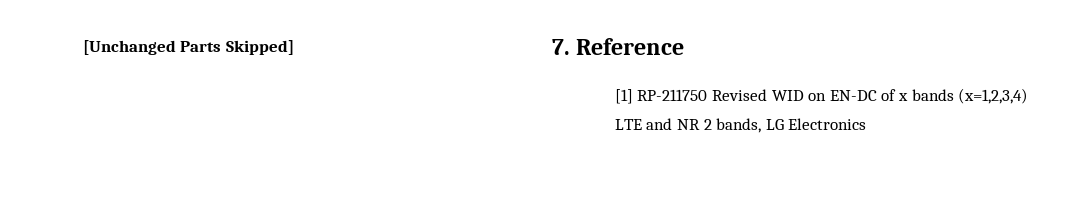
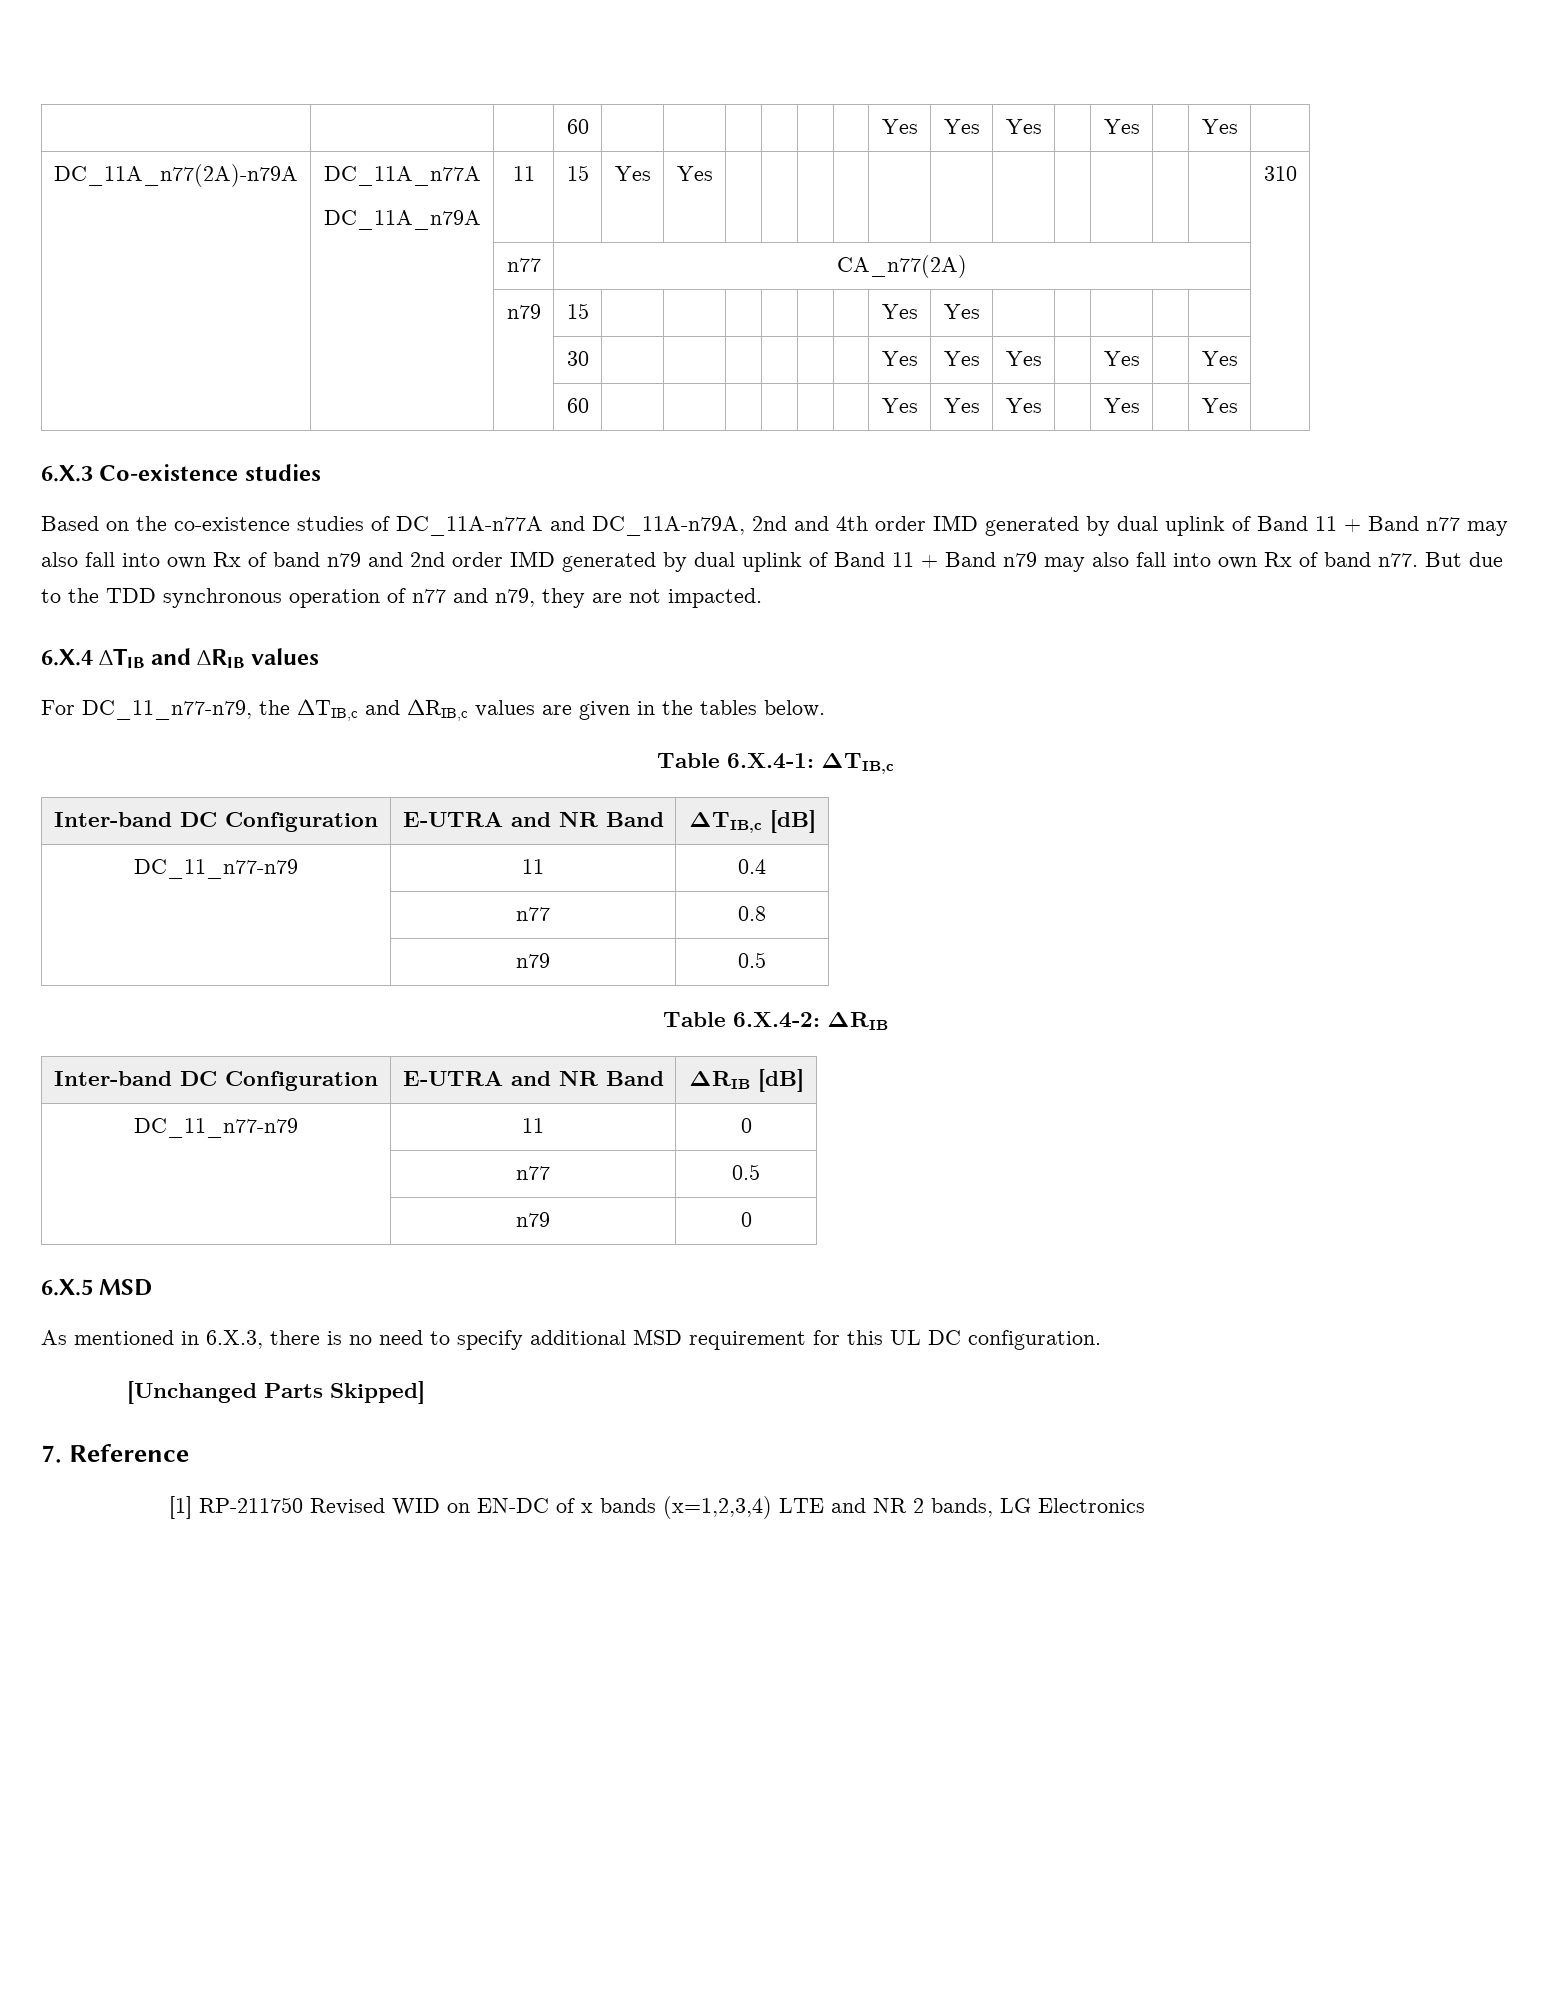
(82, 47) none -> [566,119,589,134] [881,119,918,134] [943,119,980,134] [1005,119,1042,134] [1103,119,1140,134] [1201,119,1238,134] [54,164,298,187] [323,166,481,186] [323,210,481,230] [512,166,535,181] [566,165,589,181] [614,166,651,181] [676,166,713,181] [1263,166,1297,181] [506,258,541,272] [837,255,967,278] [506,304,541,319] [566,303,589,319] [881,304,918,319] [943,304,980,319] [566,351,589,366] [881,351,918,366] [943,351,980,366] [1005,351,1042,366] [1103,351,1140,366] [1201,351,1238,366] [566,398,589,413] [881,398,918,413] [943,398,980,413] [1005,398,1042,413] [1103,398,1140,413] [1201,398,1238,413] [41,464,321,482] [41,515,1508,536] [41,551,1503,572] [41,588,762,608] [41,648,319,668] [41,698,825,721] [657,753,894,774] [53,812,378,832] [402,812,664,827] [688,810,816,833] [134,859,298,879] [522,859,544,874] [738,859,766,874] [516,907,550,921] [738,906,766,921] [516,953,550,968] [738,952,766,968] [663,1012,888,1030] [53,1071,378,1091] [402,1071,664,1086] [688,1069,804,1092] [134,1118,298,1138] [522,1118,544,1133] [740,1118,752,1133] [516,1166,550,1180] [732,1164,760,1180] [516,1212,550,1227] [740,1212,752,1227] [41,1279,153,1296] [41,1329,1101,1350] | | | 60 | | | | | | | Yes | Yes | Yes | | Yes | | Yes | // DC_11A_n77(2A)-n79A | DC_11A_n77A // DC_11A_n79A | 11 | 15 | Yes | Yes | | | | | | | | | | | | 310 // | | n77 | CA_n77(2A) | // | | n79 | 15 | | | | | | | Yes | Yes | | | | | | // | | | 30 | | | | | | | Yes | Yes | Yes | | Yes | | Yes | // | | | 60 | | | | | | | Yes | Yes | Yes | | Yes | | Yes | // 6.X.3 Co-existence studies // Based on the co-existence studies of DC_11A-n77A and DC_11A-n79A, 2nd and 4th order IMD generated by dual uplink of Band 11 + Band n77 may also fall into own Rx of band n79 and 2nd order IMD generated by dual uplink of Band 11 + Band n79 may also fall into own Rx of band n77. But due to the TDD synchronous operation of n77 and n79, they are not impacted. // 6.X.4 ∆TIB and ∆RIB values // For DC_11_n77-n79, the ΔTIB,c and ΔRIB,c values are given in the tables below. // Table 6.X.4-1: ΔTIB,c // Inter-band DC Configuration | E-UTRA and NR Band | ΔTIB,c [dB] // DC_11_n77-n79 | 11 | 0.4 // | n77 | 0.8 // | n79 | 0.5 // Table 6.X.4-2: ΔRIB // Inter-band DC Configuration | E-UTRA and NR Band | ΔRIB [dB] // DC_11_n77-n79 | 11 | 0 // | n77 | 0.5 // | n79 | 0 // 6.X.5 MSD // As mentioned in 6.X.3, there is no need to specify additional MSD requirement for this UL DC configuration. //

